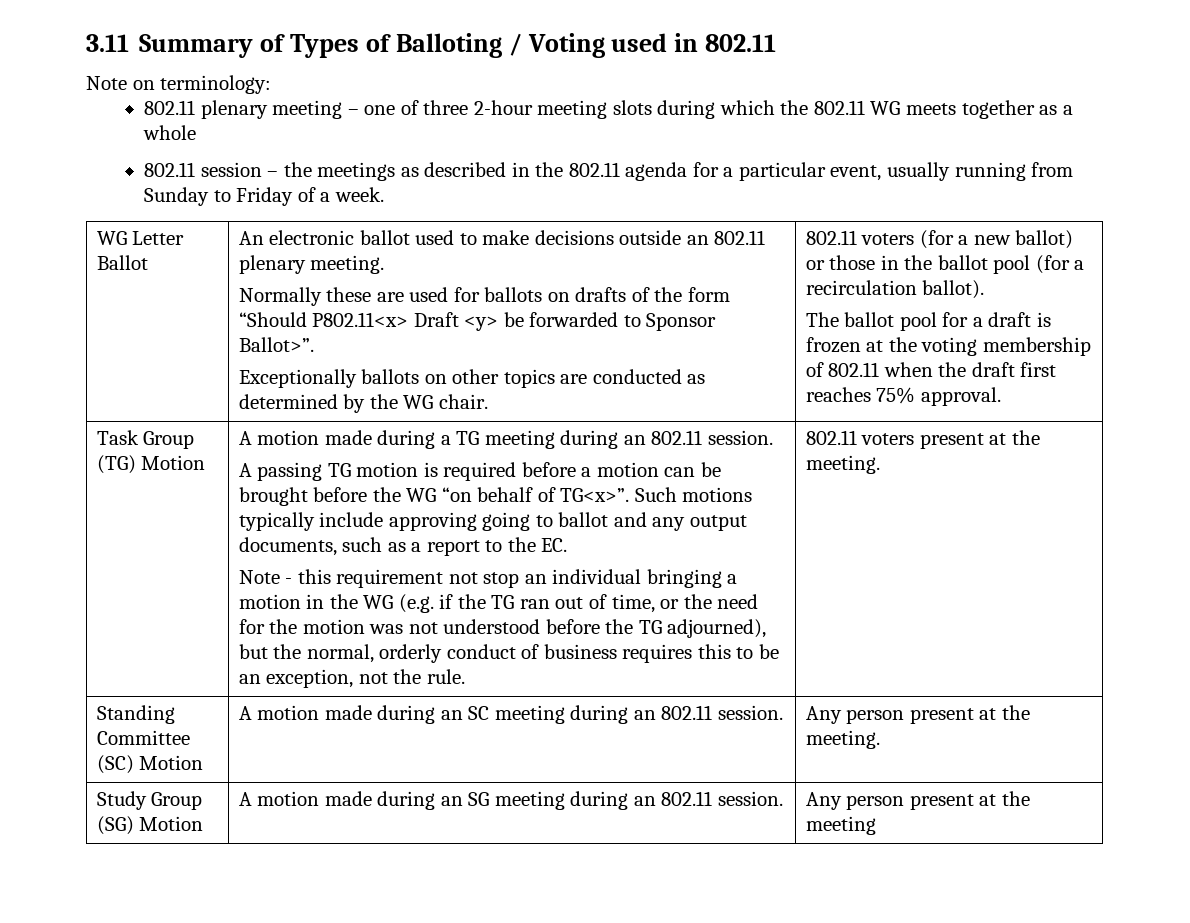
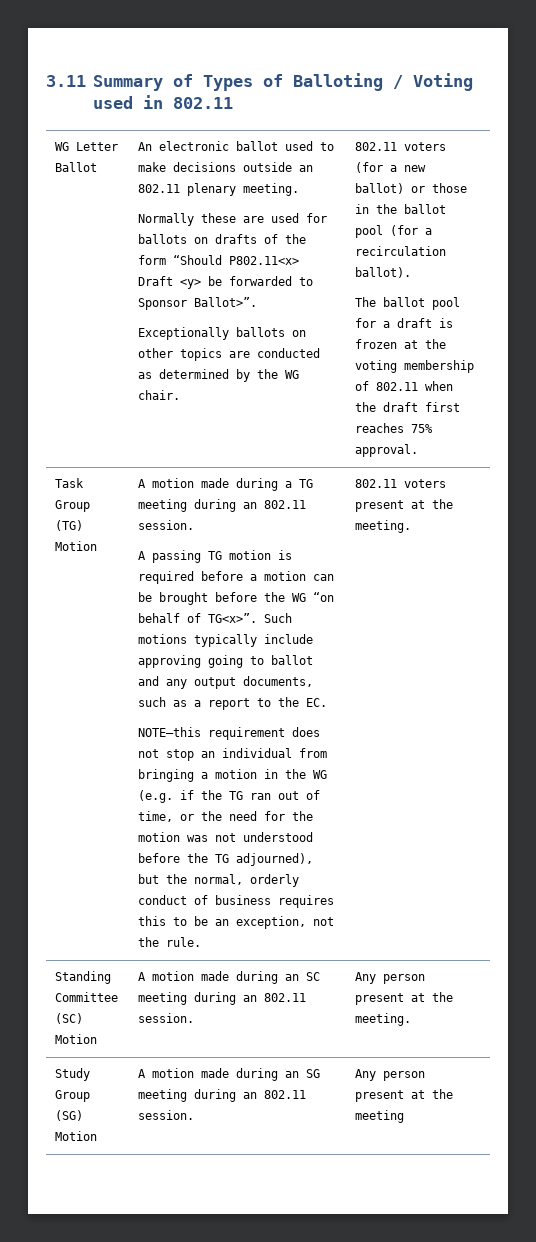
[86,75,272,94] [143,100,1073,119] [142,125,196,140] [143,162,1074,181] [143,187,384,206] // Note on terminology: // 802.11 plenary meeting – one of three 2-hour meeting slots during which the 802.11 WG meets together as a whole // 802.11 session – the meetings as described in the 802.11 agenda for a particular event, usually running from Sunday to Friday of a week. -> (233, 103) none
[238,569,444,588] Note - this requirement -> [138,727,321,740] NOTE—this requirement does
(642, 576) none -> [299,748,328,758] from

